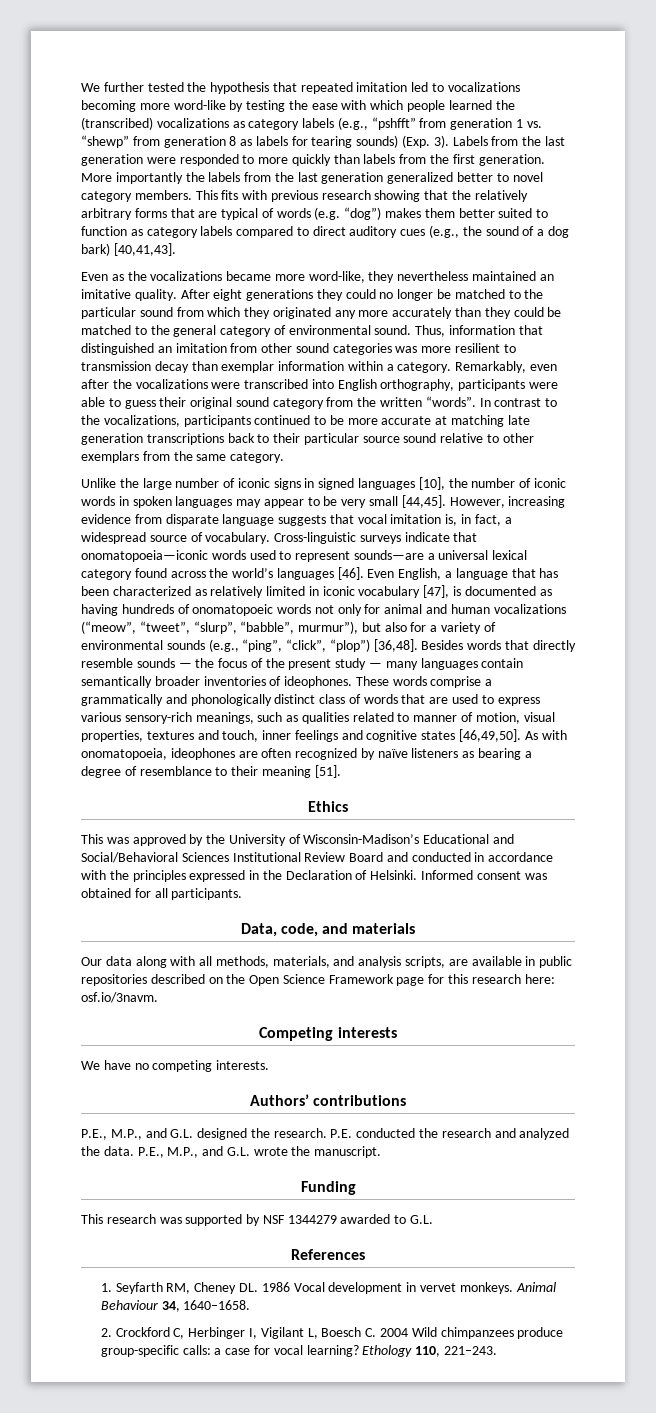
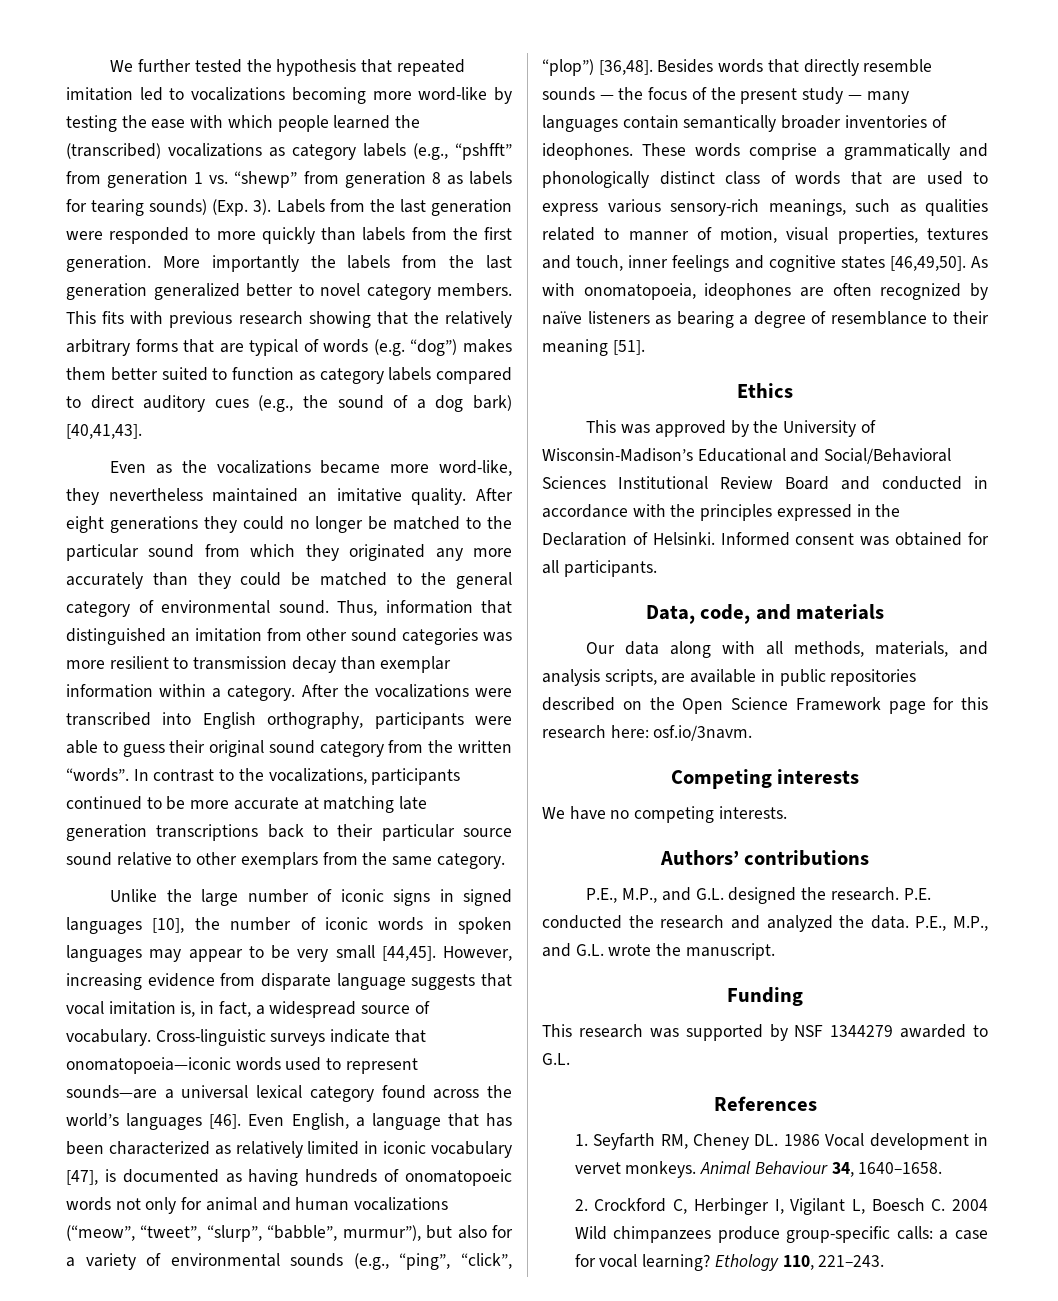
[455,361,558,373] [81,379,109,389] Remarkably, even after -> [301,684,339,697] After

